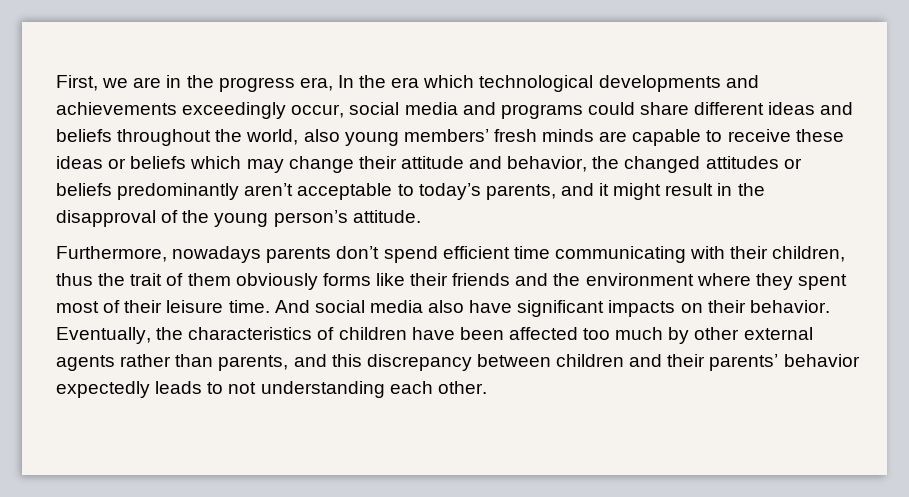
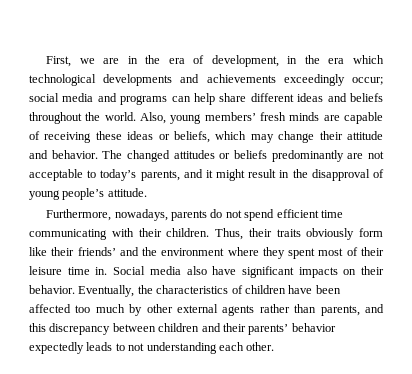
[218,75,354,92] progress era, In -> [168,55,298,67] era of development, in
[291,104,345,118] occur, -> [351,77,383,85] occur;
[587,102,635,115] could -> [171,93,216,105] can help
[246,129,340,145] world, also -> [104,112,166,124] world. Also,
[706,129,791,142] to receive -> [29,131,92,143] of receiving
[130,156,187,169] beliefs -> [174,131,210,143] beliefs,
[507,156,620,172] behavior, the -> [51,150,123,159] behavior. The
[244,183,294,196] aren’t -> [347,151,384,159] are not
[182,210,348,227] the young person’s -> [29,188,105,200] young people’s
[172,246,380,263] nowadays parents don’t -> [114,209,242,221] nowadays, parents do not
[772,246,846,262] [56,273,371,290] children, thus the trait of them obviously forms -> [166,228,383,240] children. Thus, their traits obviously form
[452,273,511,286] friends -> [77,247,116,256] friends’
[228,300,365,313] time. And social -> [67,266,146,275] time in. Social

